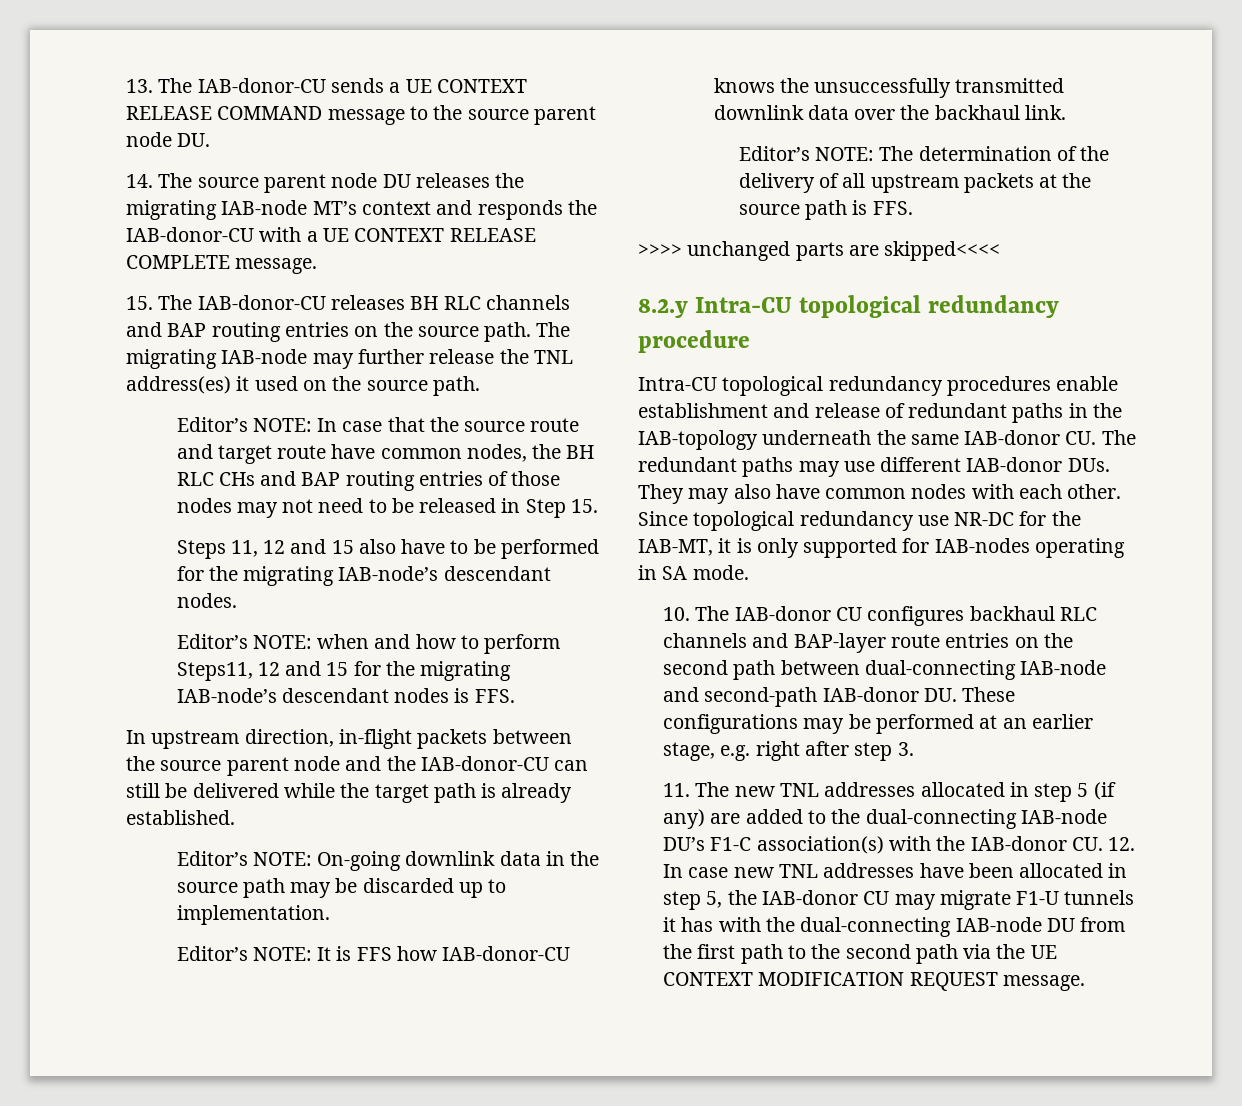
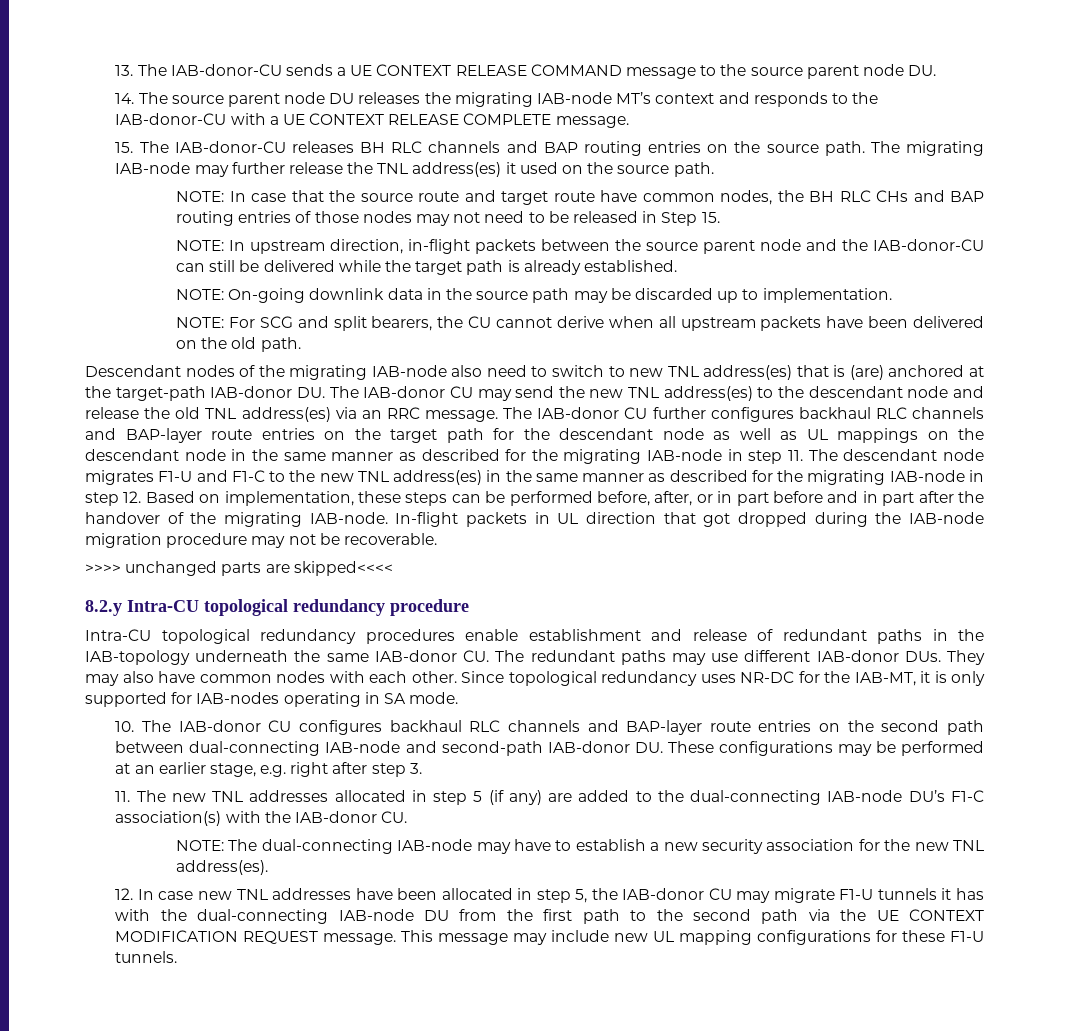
(563, 210) none -> [831,93,848,104] to
[176,417,248,432] Editor’s -> (714, 169) none
[176,539,599,559] [176,566,551,586] [176,593,237,608] [176,634,561,654] [176,661,512,681] [176,688,515,703] Steps 11, 12 and 15 also have to be performed for the migrating IAB-node’s descendant nodes. // Editor’s NOTE: when and how to perform Steps11, 12 and 15 for the migrating IAB-node’s descendant nodes is FFS. // -> [176,240,225,251] NOTE:
[176,851,248,866] Editor’s -> (677, 266) none
[176,946,571,961] [713,78,1065,98] [713,105,1066,120] [738,146,1110,161] [738,173,1092,193] [738,200,913,220] Editor’s NOTE: It is FFS how IAB-donor-CU knows the unsuccessfully transmitted downlink data over the backhaul link. // Editor’s NOTE: The determination of the delivery of all upstream packets at the source path is FFS. -> [176,316,984,331] [176,337,301,352] [85,365,984,380] [85,386,984,401] [85,407,984,422] [85,428,984,443] [85,449,984,464] [85,470,985,485] [85,491,984,506] [85,512,984,527] [85,533,437,548] NOTE: For SCG and split bearers, the CU cannot derive when all upstream packets have been delivered on the old path. // Descendant nodes of the migrating IAB-node also need to switch to new TNL address(es) that is (are) anchored at the target-path IAB-donor DU. The IAB-donor CU may send the new TNL address(es) to the descendant node and release the old TNL address(es) via an RRC message. The IAB-donor CU further configures backhaul RLC channels and BAP-layer route entries on the target path for the descendant node as well as UL mappings on the descendant node in the same manner as described for the migrating IAB-node in step 11. The descendant node migrates F1-U and F1-C to the new TNL address(es) in the same manner as described for the migrating IAB-node in step 12. Based on implementation, these steps can be performed before, after, or in part before and in part after the handover of the migrating IAB-node. In-flight packets in UL direction that got dropped during the IAB-node migration procedure may not be recoverable.
[917,515,949,526] use -> [700,674,736,683] uses
(1103, 844) none -> [176,839,985,854] [176,860,269,875] // NOTE: The dual-connecting IAB-node may have to establish a new security association for the new TNL address(es). //
(1085, 983) none -> [401,930,984,945] [115,951,178,963] This message may include new UL mapping configurations for these F1-U tunnels.

